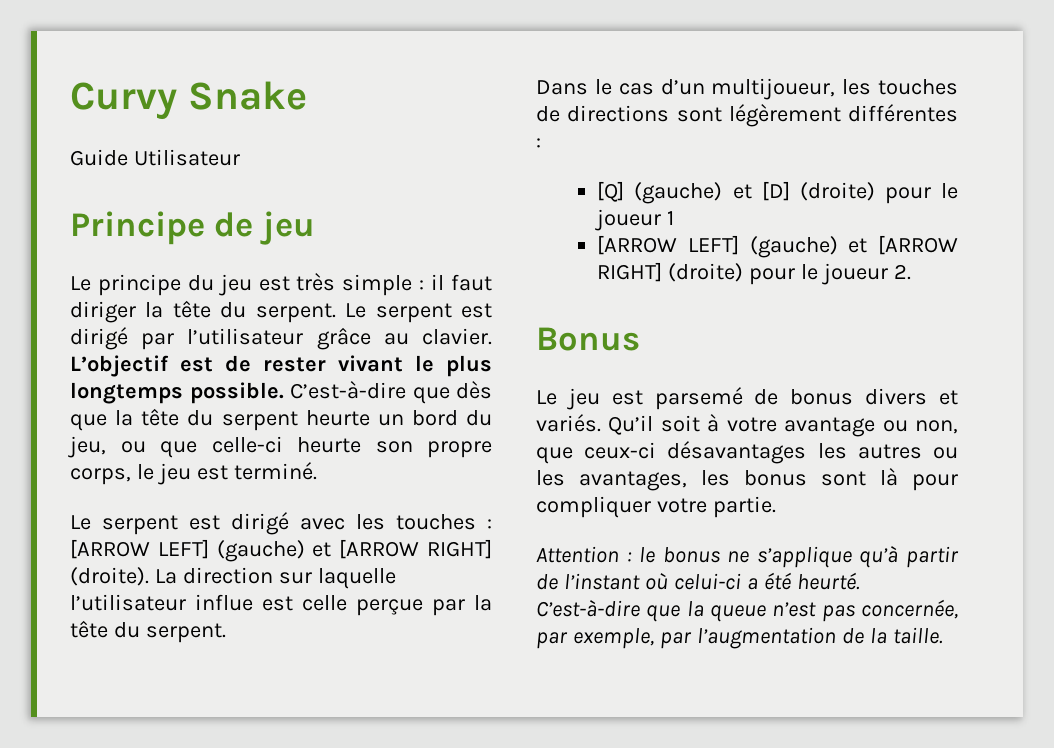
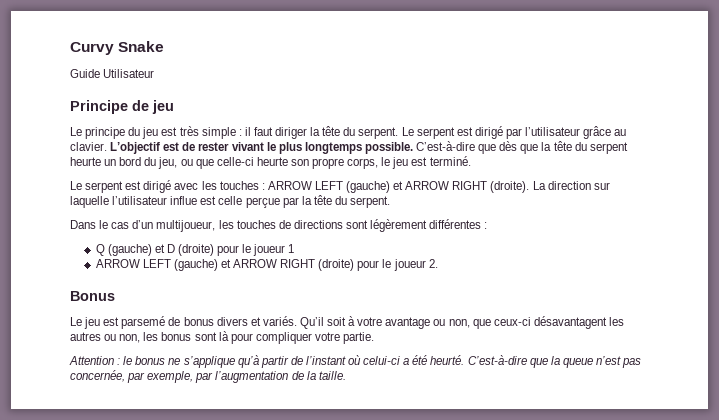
[70,539,493,562] [ARROW LEFT] (gauche) et [ARROW RIGHT] -> [267,181,488,193] ARROW LEFT (gauche) et ARROW RIGHT
[597,181,790,204] [Q] (gauche) et [D] -> [95,244,175,256] Q (gauche) et D
[597,235,958,258] [597,262,663,282] [ARROW LEFT] (gauche) et [ARROW RIGHT] -> [95,259,316,271] ARROW LEFT (gauche) et ARROW RIGHT
[667,441,807,464] désavantages -> [533,316,607,329] désavantagent
[536,470,687,491] les avantages, -> [119,334,141,343] non,

